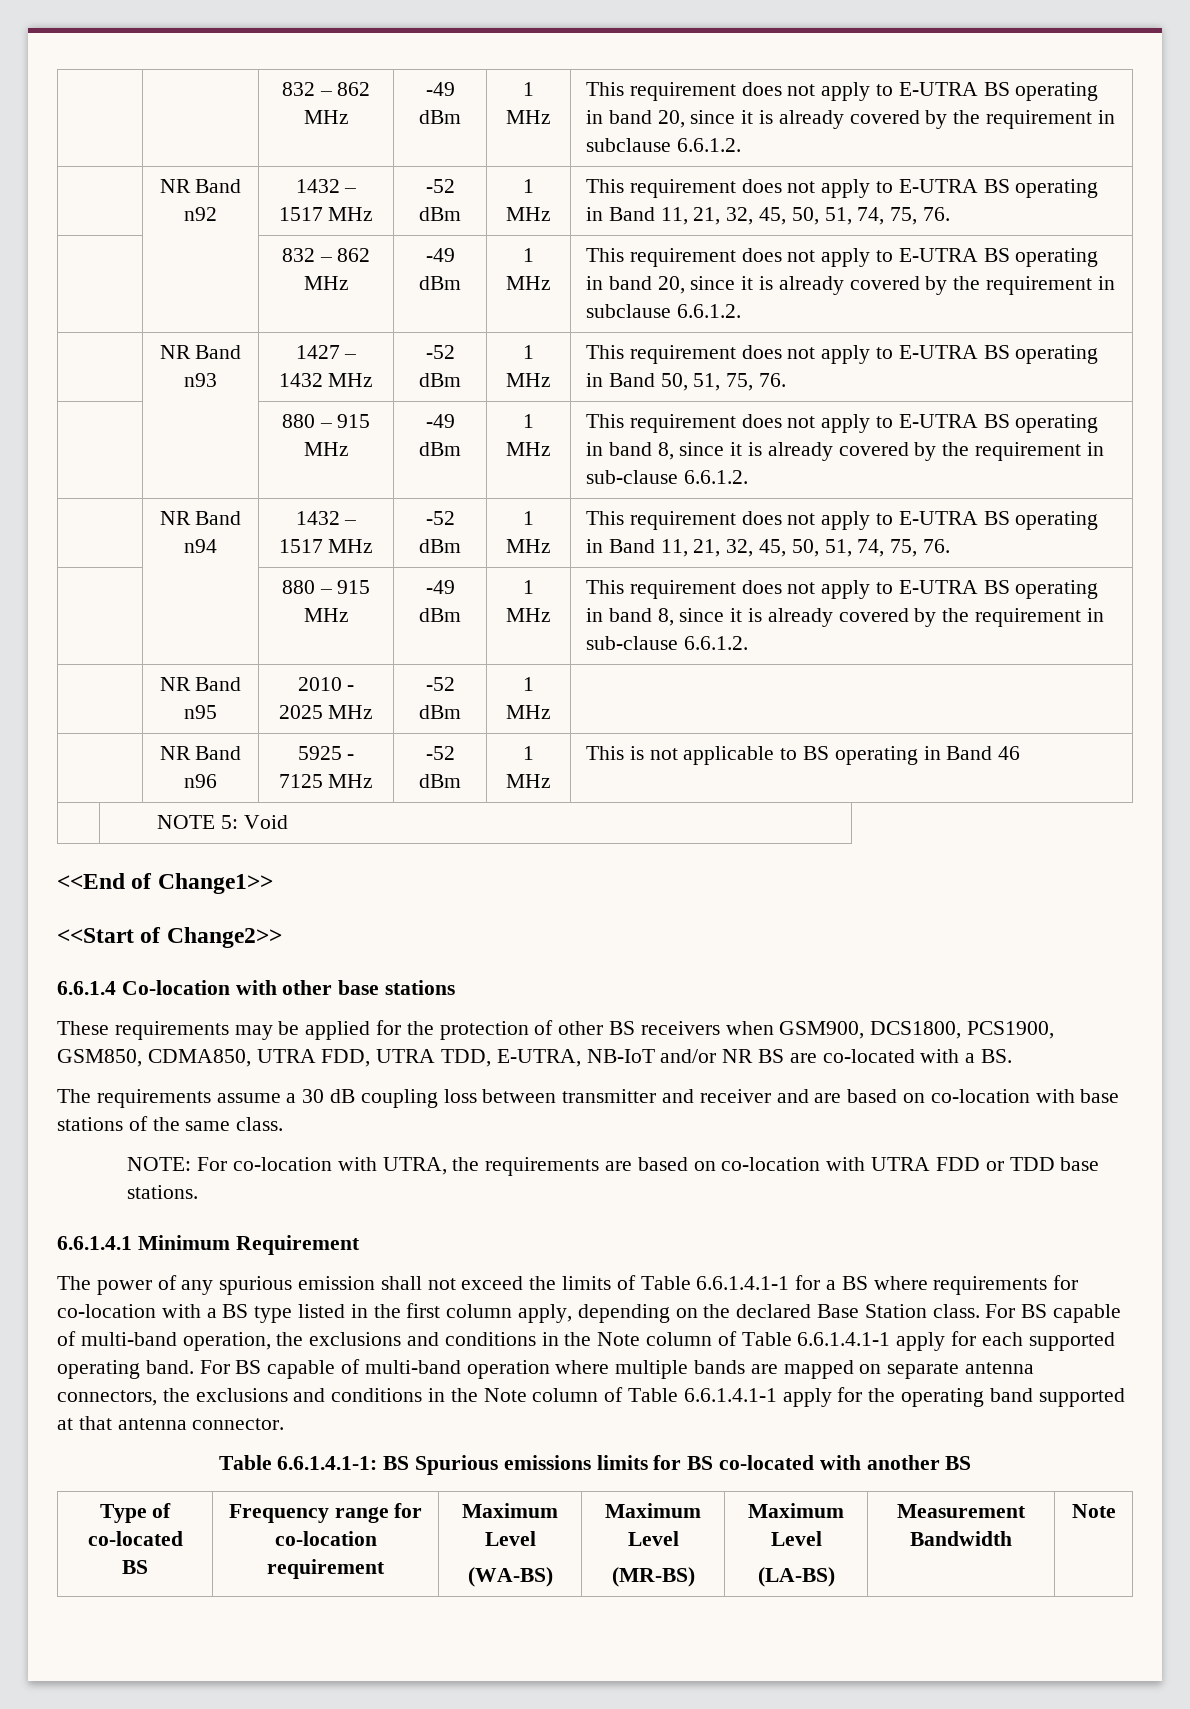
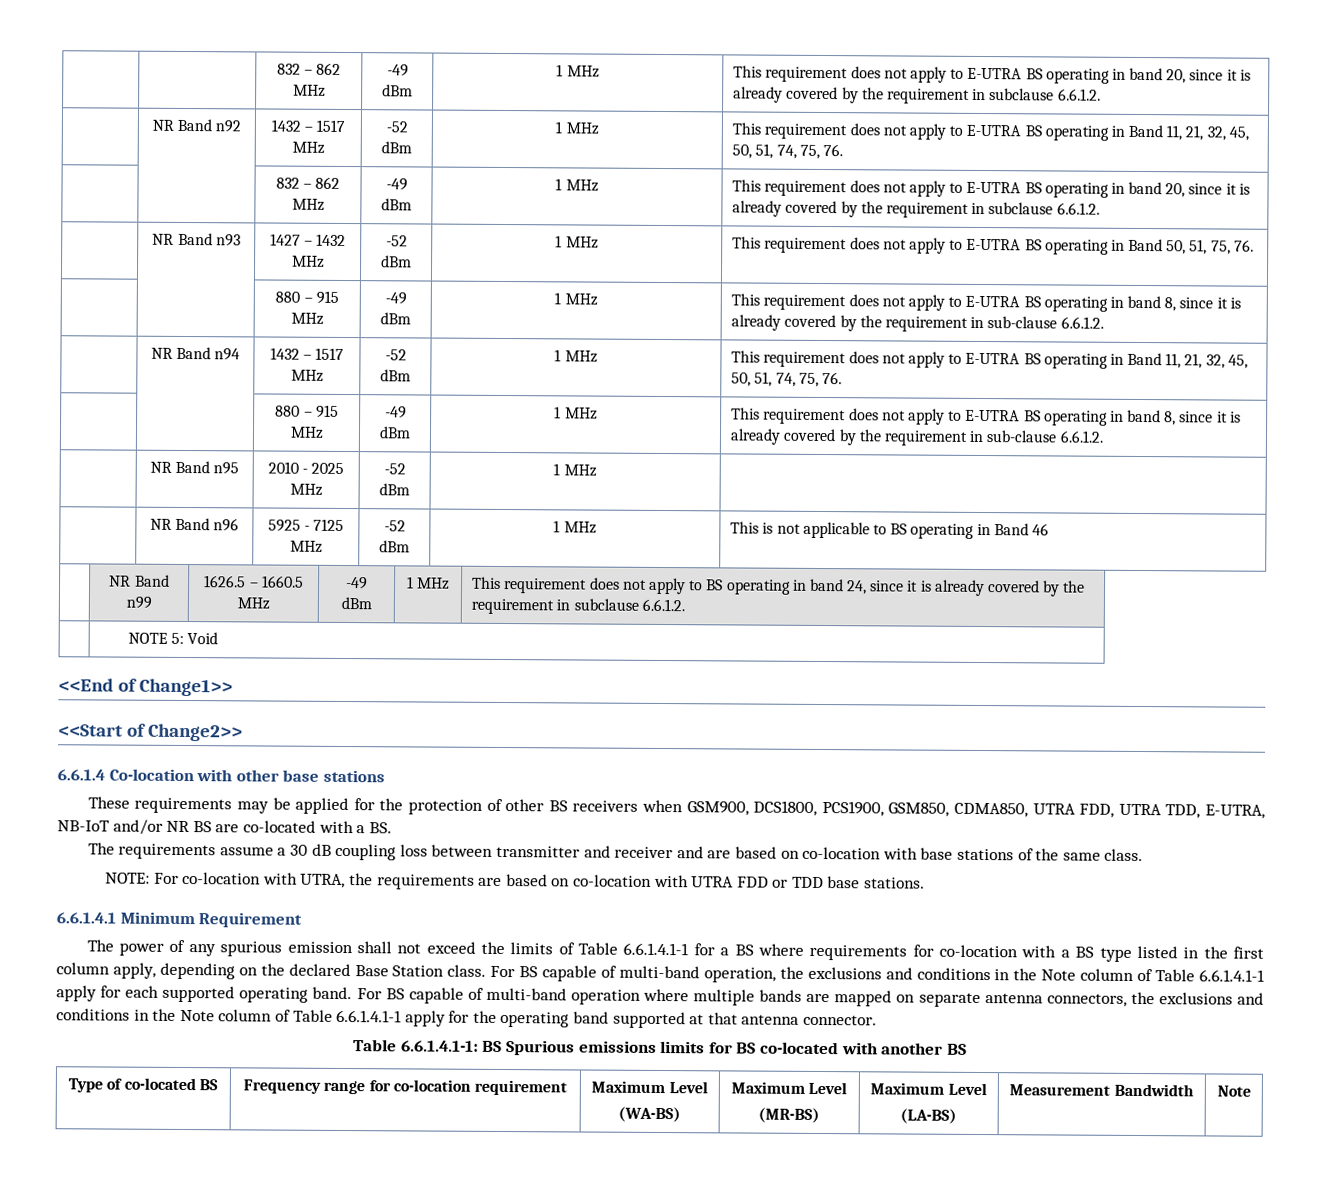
(1021, 753) none -> [109,574,170,587] [125,596,152,609] [204,575,304,588] [236,597,270,610] [346,577,368,590] [340,596,372,610] [406,576,451,590] [472,576,1086,597] [471,598,685,615] // | NR Band n99 | 1626.5 – 1660.5 MHz | -49 dBm | 1 MHz | This requirement does not apply to BS operating in band 24, since it is already covered by the requirement in subclause 6.6.1.2.

